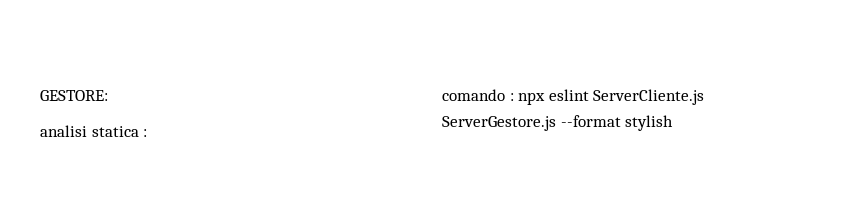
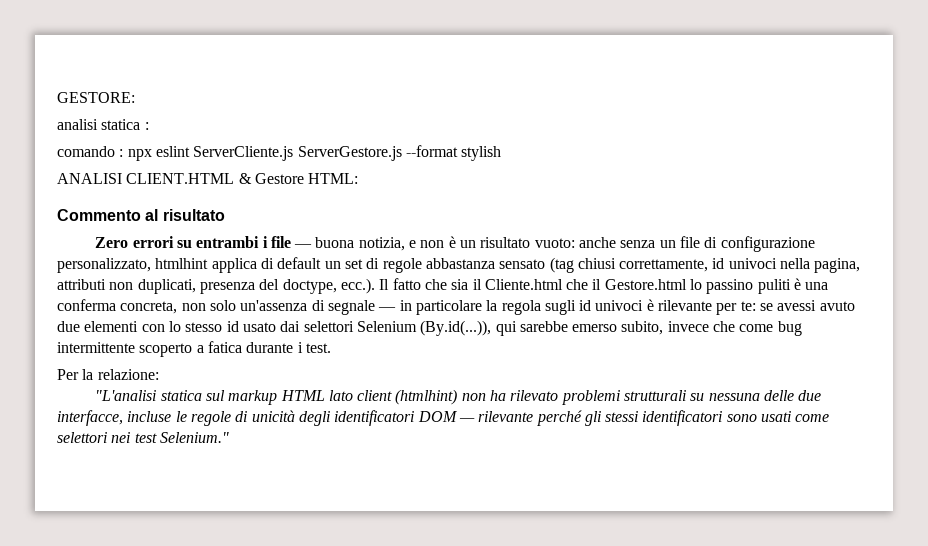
(674, 123) none -> [57,173,359,184] [57,209,225,221] [95,236,815,252] [57,257,861,273] [57,278,829,294] [57,299,855,315] [57,320,802,336] [57,341,331,357] [57,369,159,380] [95,389,822,405] [57,410,830,426] [57,432,229,443] // ANALISI CLIENT.HTML & Gestore HTML: // Commento al risultato // Zero errori su entrambi i file — buona notizia, e non è un risultato vuoto: anche senza un file di configurazione personalizzato, htmlhint applica di default un set di regole abbastanza sensato (tag chiusi correttamente, id univoci nella pagina, attributi non duplicati, presenza del doctype, ecc.). Il fatto che sia il Cliente.html che il Gestore.html lo passino puliti è una conferma concreta, non solo un'assenza di segnale — in particolare la regola sugli id univoci è rilevante per te: se avessi avuto due elementi con lo stesso id usato dai selettori Selenium (By.id(...)), qui sarebbe emerso subito, invece che come bug intermittente scoperto a fatica durante i test. // Per la relazione: // "L'analisi statica sul markup HTML lato client (htmlhint) non ha rilevato problemi strutturali su nessuna delle due interfacce, incluse le regole di unicità degli identificatori DOM — rilevante perché gli stessi identificatori sono usati come selettori nei test Selenium."

